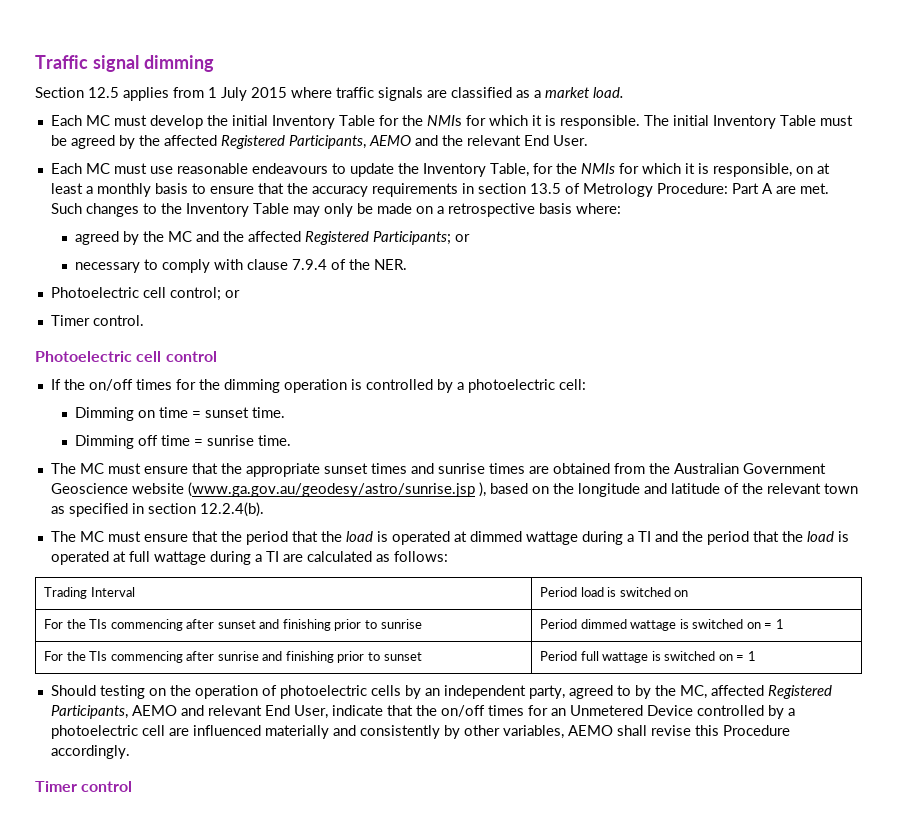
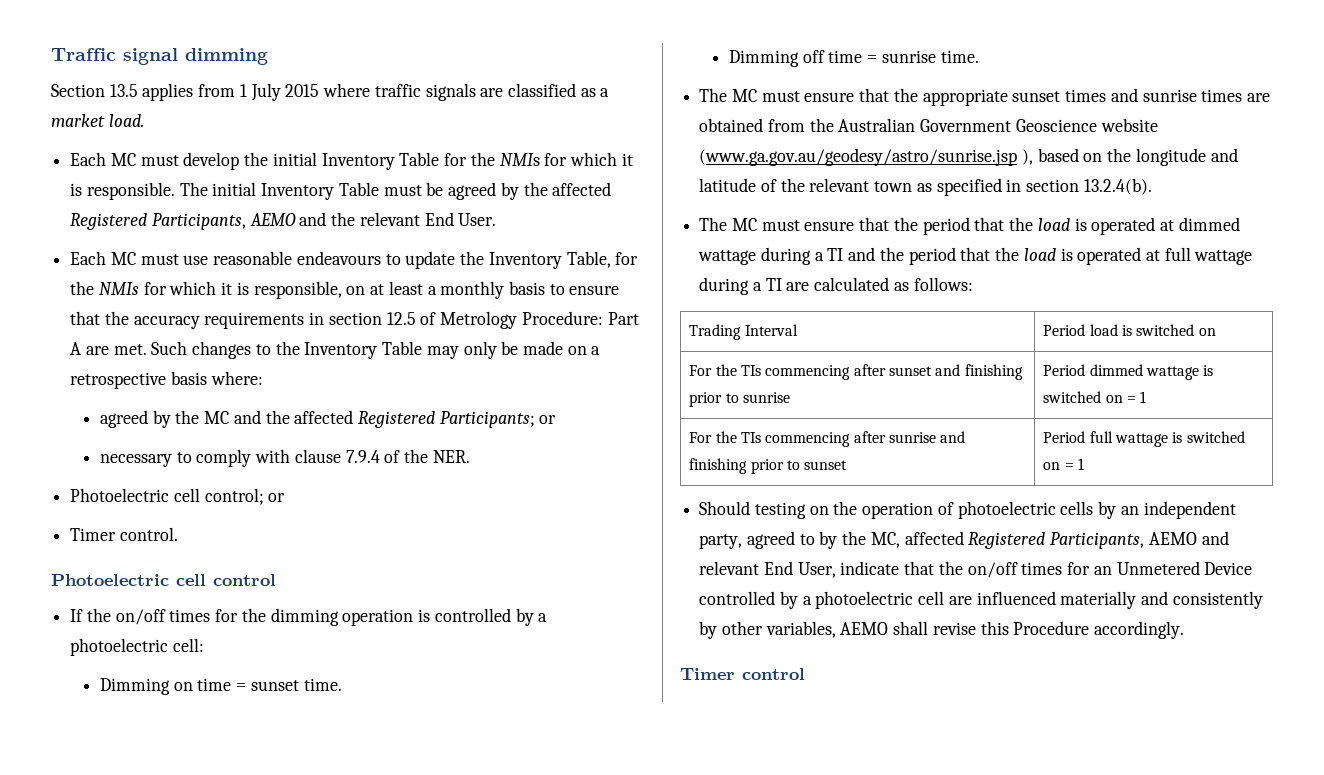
[88,87,119,98] 12.5 -> [109,84,138,97] 13.5
[529,183,561,194] 13.5 -> [386,312,416,325] 12.5
[199,502,264,517] 12.2.4(b). -> [1083,178,1152,195] 13.2.4(b).

